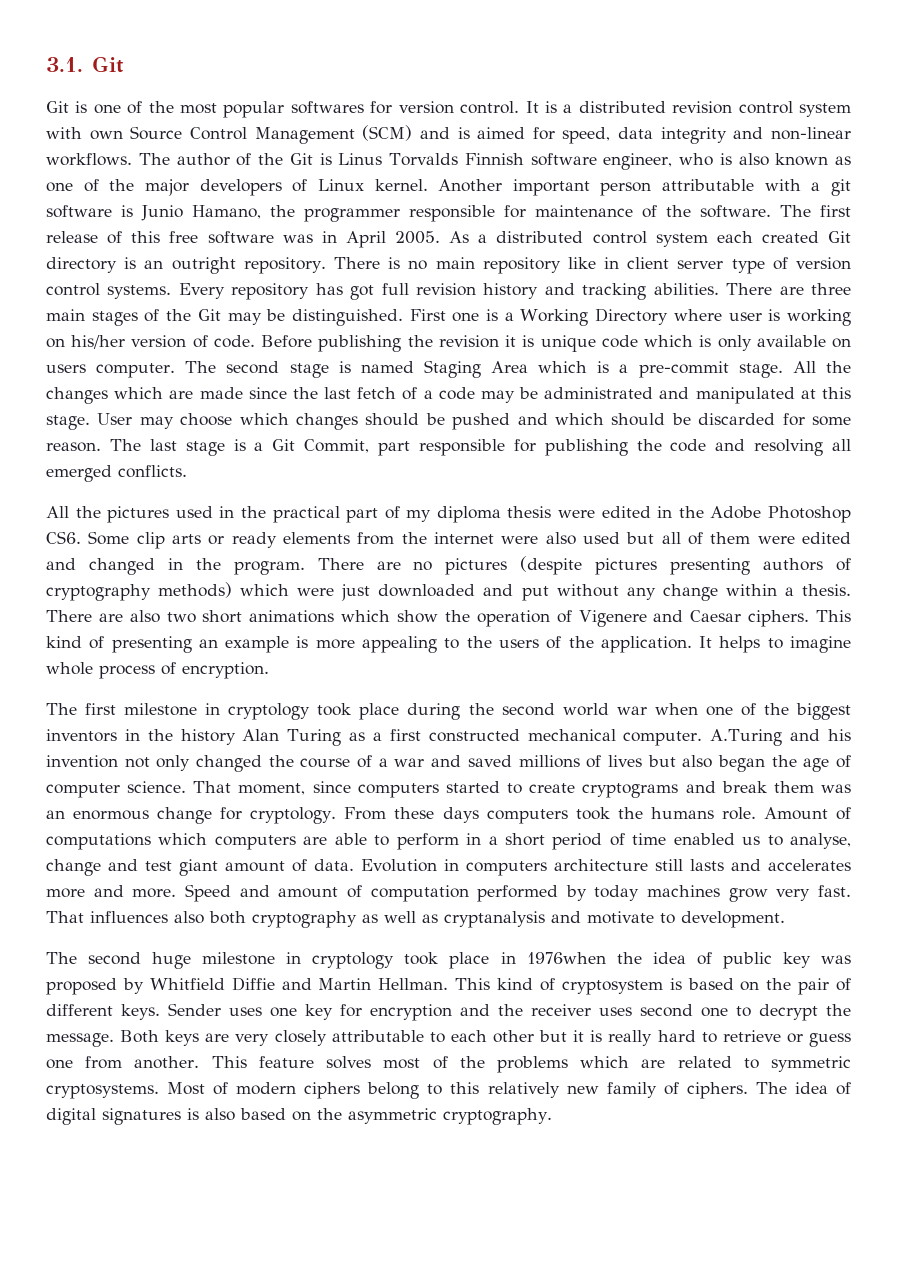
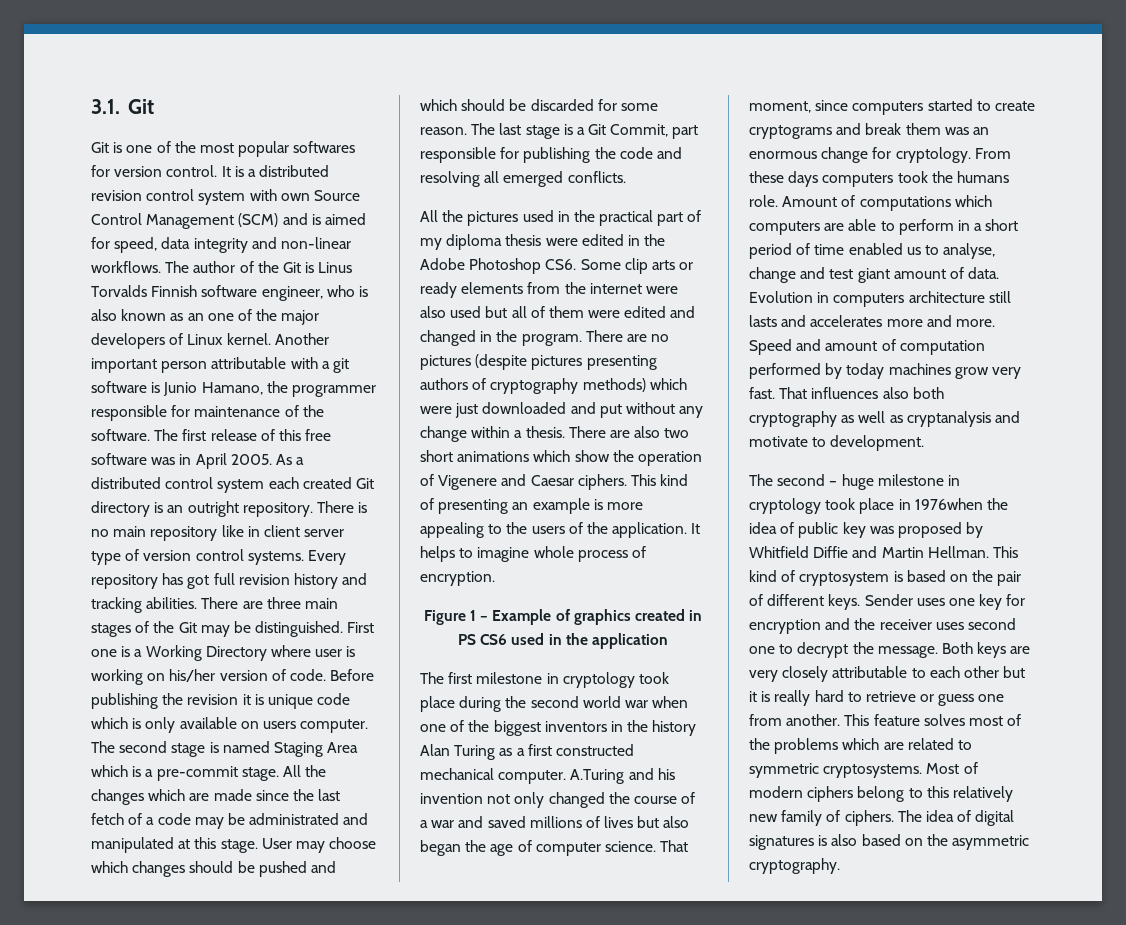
(851, 160) none -> [187,313,204,321] an
(269, 670) none -> [423,609,703,625] [458,633,668,649] // Figure 1 – Example of graphics created in PS CS6 used in the application
(142, 958) none -> [829,481,838,486] –

